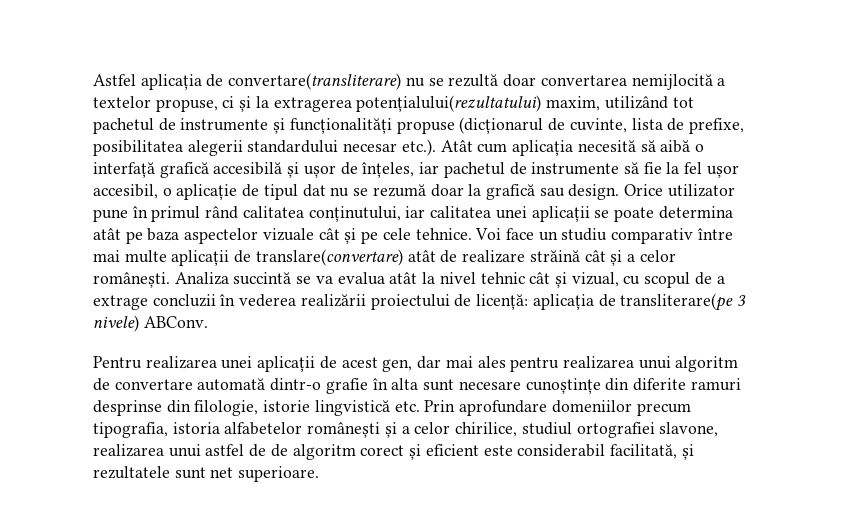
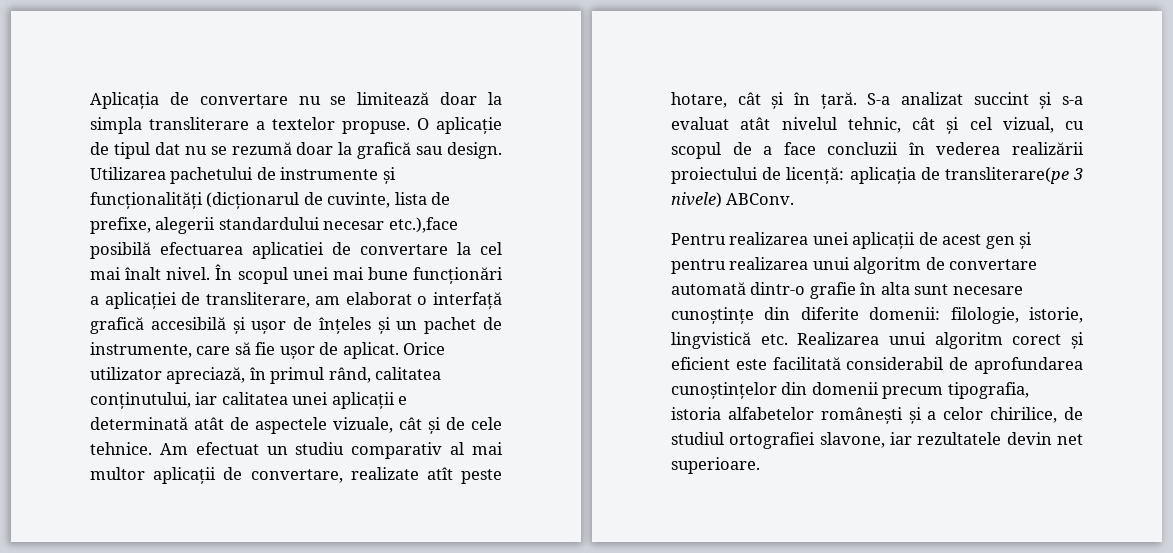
[93,73,726,90] [93,95,694,112] [93,117,744,134] [93,139,704,156] [93,162,739,178] [93,184,172,199] Astfel aplicația de convertare(transliterare) nu se rezultă doar convertarea nemijlocită a textelor propuse, ci și la extragerea potențialului(rezultatului) maxim, utilizând tot pachetul de instrumente și funcționalități propuse (dicționarul de cuvinte, lista de prefixe, posibilitatea alegerii standardului necesar etc.). Atât cum aplicația necesită să aibă o interfață grafică accesibilă și ușor de înțeles, iar pachetul de instrumente să fie la fel ușor accesibil, o -> [90,92,502,109] [90,117,429,134] Aplicația de convertare nu se limitează doar la simpla transliterare a textelor propuse. O
(620, 192) none -> [90,167,396,184] [90,192,451,209] [90,217,458,234] [90,242,502,259] [90,264,503,284] [90,292,502,309] [90,317,502,334] [90,342,399,359] Utilizarea pachetului de instrumente și funcționalități (dicționarul de cuvinte, lista de prefixe, alegerii standardului necesar etc.),face posibilă efectuarea aplicatiei de convertare la cel mai înalt nivel. În scopul unei mai bune funcționări a aplicației de transliterare, am elaborat o interfață grafică accesibilă și ușor de înțeles și un pachet de instrumente, care să fie ușor de aplicat.
[93,209,128,222] pune -> [166,367,246,384] apreciază,
[205,206,239,219] rând -> [328,367,371,383] rând,
[594,206,733,222] [93,228,379,244] se poate determina atât pe baza aspectelor vizuale cât și pe -> [398,396,408,405] [90,417,465,434] e determinată atât de aspectele vizuale, cât și de
[475,228,534,240] Voi face -> [159,442,259,455] Am efectuat
[696,228,733,240] [93,249,676,266] [93,272,567,288] între mai multe aplicații de translare(convertare) atât de realizare străină cât și a celor românești. Analiza succintă se va evalua atât la nivel tehnic cât și -> [450,442,503,455] [90,467,502,484] [671,92,1083,109] [671,117,992,134] al mai multor aplicații de convertare, realizate atît peste hotare, cât și în țară. S-a analizat succint și s-a evaluat atât nivelul tehnic, cât și cel
[93,295,148,310] extrage -> [783,142,816,155] face
[382,356,506,372] gen, dar mai ales -> [985,232,1033,249] gen și
[690,378,741,391] [93,400,632,416] ramuri desprinse din filologie, istorie lingvistică etc. Prin aprofundare domeniilor -> [869,307,1083,324] [671,332,1084,349] [671,357,1083,374] [671,382,879,399] domenii: filologie, istorie, lingvistică etc. Realizarea unui algoritm corect și eficient este facilitată considerabil de aprofundarea cunoștințelor din domenii
(518, 429) none -> [1064,407,1083,420] de
[93,444,694,460] [93,466,206,479] realizarea unui astfel de de algoritm corect și eficient este considerabil facilitată, și rezultatele sunt -> [890,432,1052,445] iar rezultatele devin

